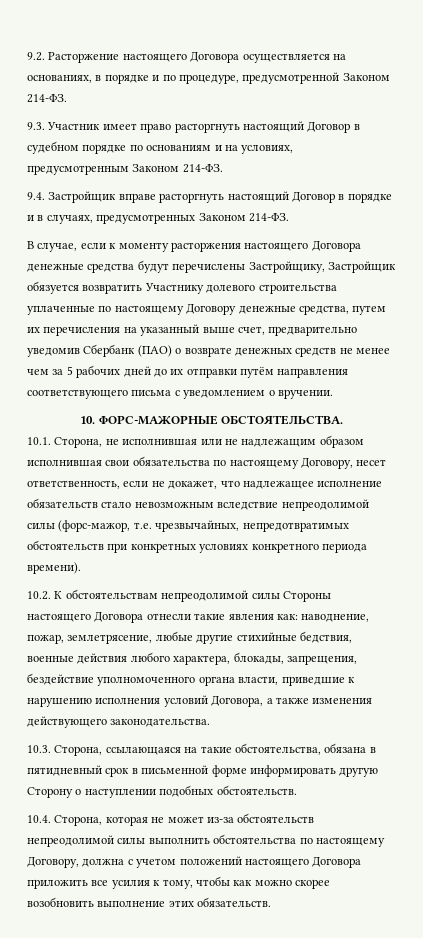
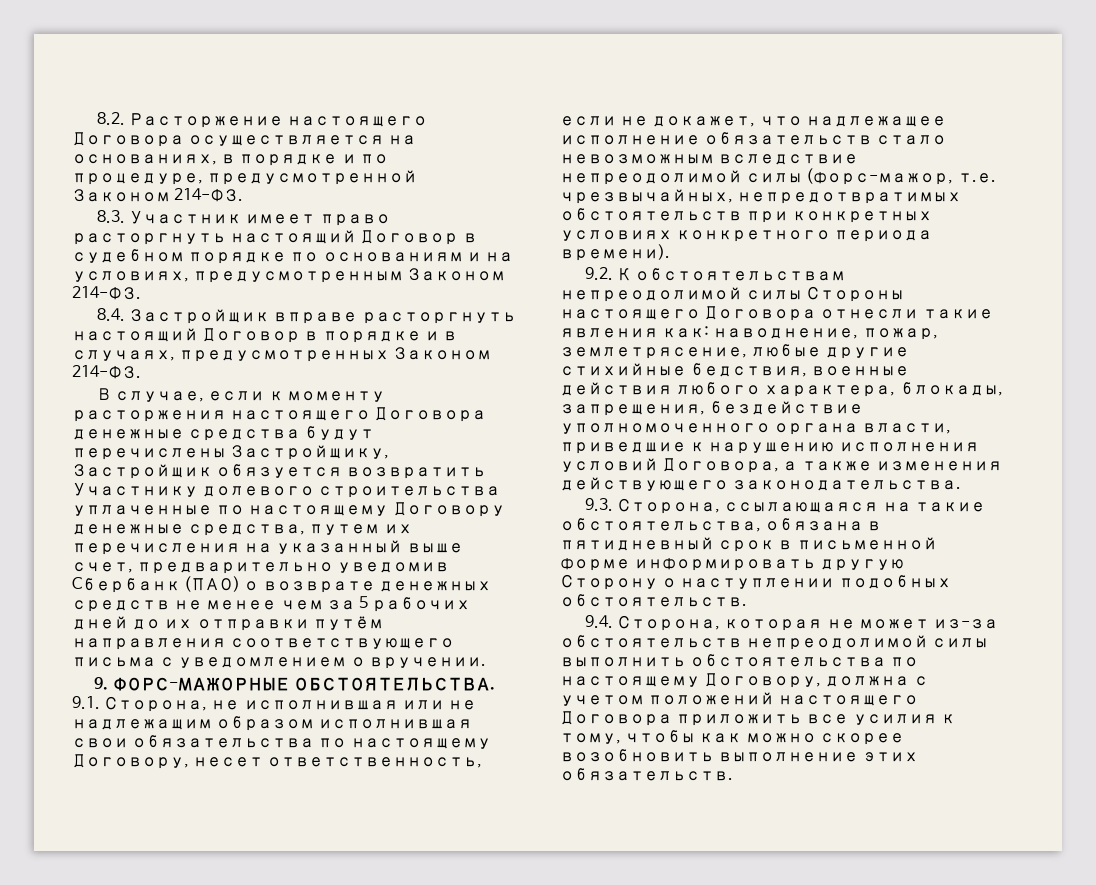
[27,52,45,61] 9.2. -> [96,112,125,125] 8.2.
[27,122,45,130] 9.3. -> [96,210,125,223] 8.3.
[27,192,45,200] 9.4. -> [96,308,125,321] 8.4.
[80,416,96,424] 10. -> [94,677,109,690] 9.
[27,437,51,445] 10.1. -> [72,696,100,709] 9.1.
[27,591,51,600] 10.2. -> [584,267,613,280] 9.2.
[27,745,51,753] 10.3. -> [584,498,613,511] 9.3.
[27,815,51,823] 10.4. -> [584,615,613,628] 9.4.

